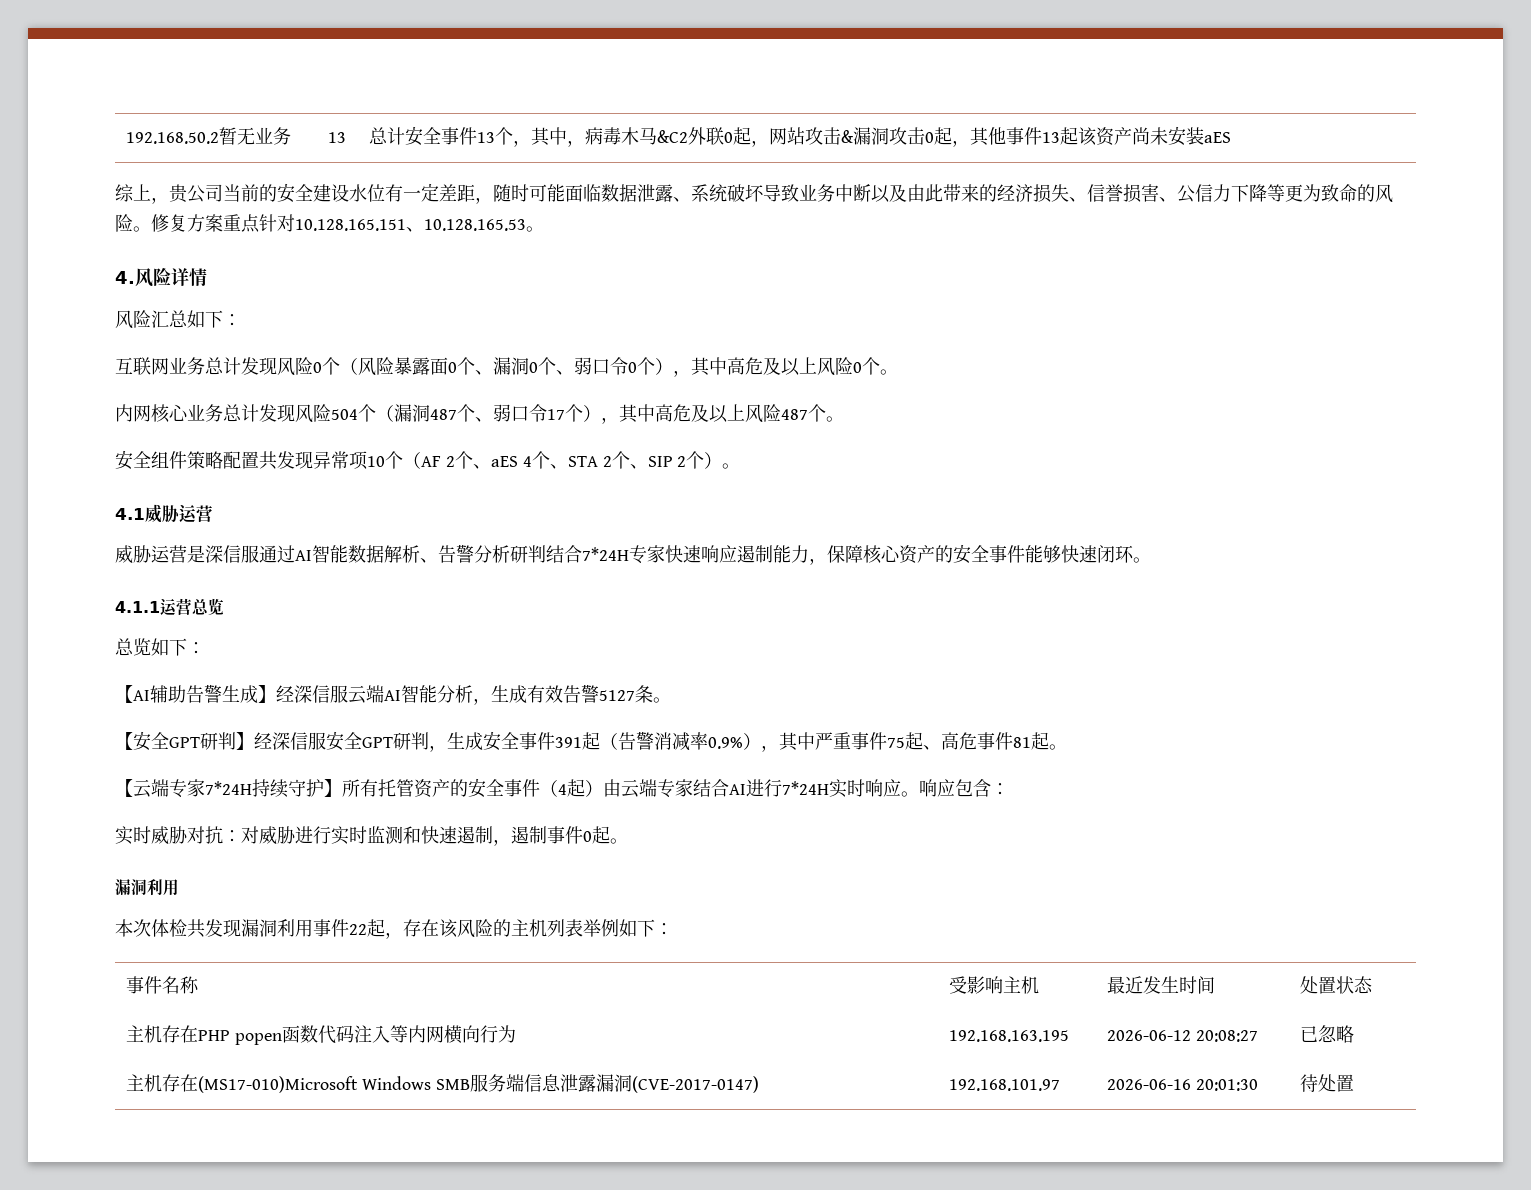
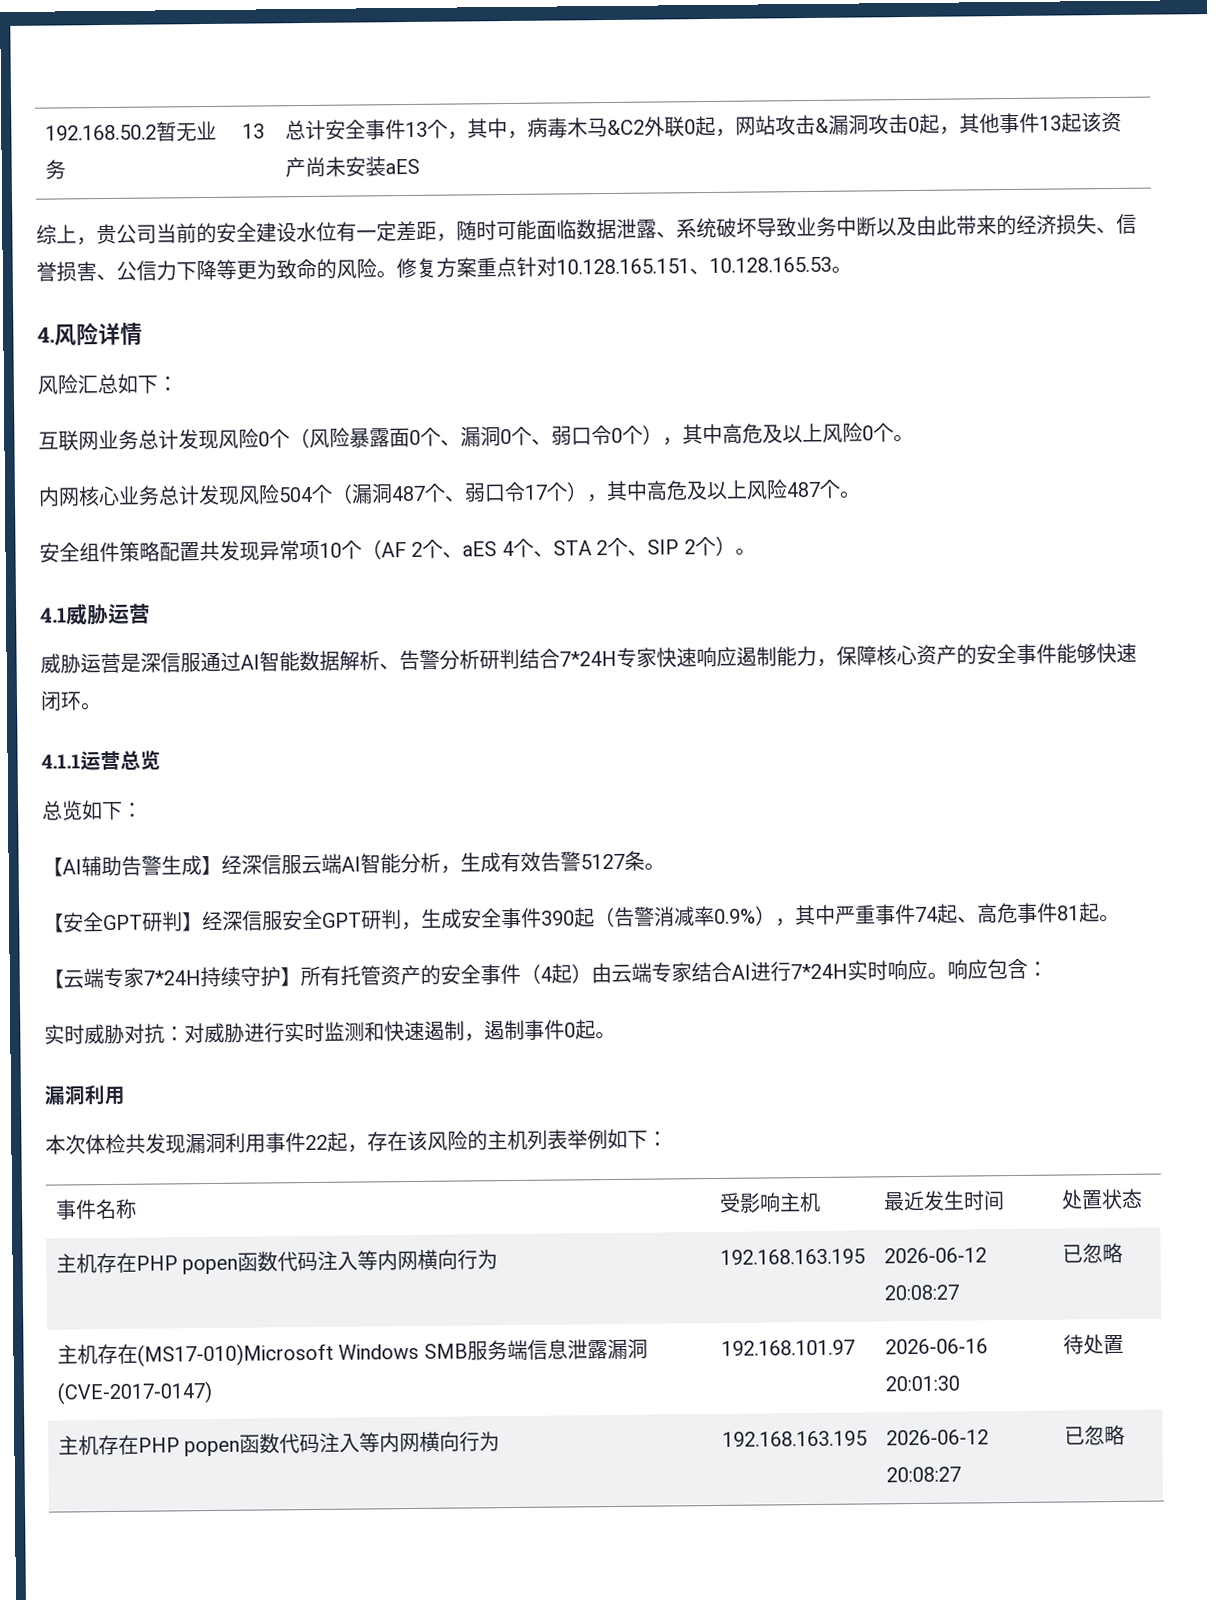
[555,737,582,748] 391 -> [541,910,575,926] 390
[887,737,905,748] 75 -> [915,906,938,922] 74
(1354, 1083) none -> [57,1431,501,1457] [721,1430,867,1447] [885,1429,989,1446] [885,1466,961,1483] [1063,1424,1125,1446] // 主机存在PHP popen函数代码注入等内网横向行为 | 192.168.163.195 | 2026-06-12 20:08:27 | 已忽略

